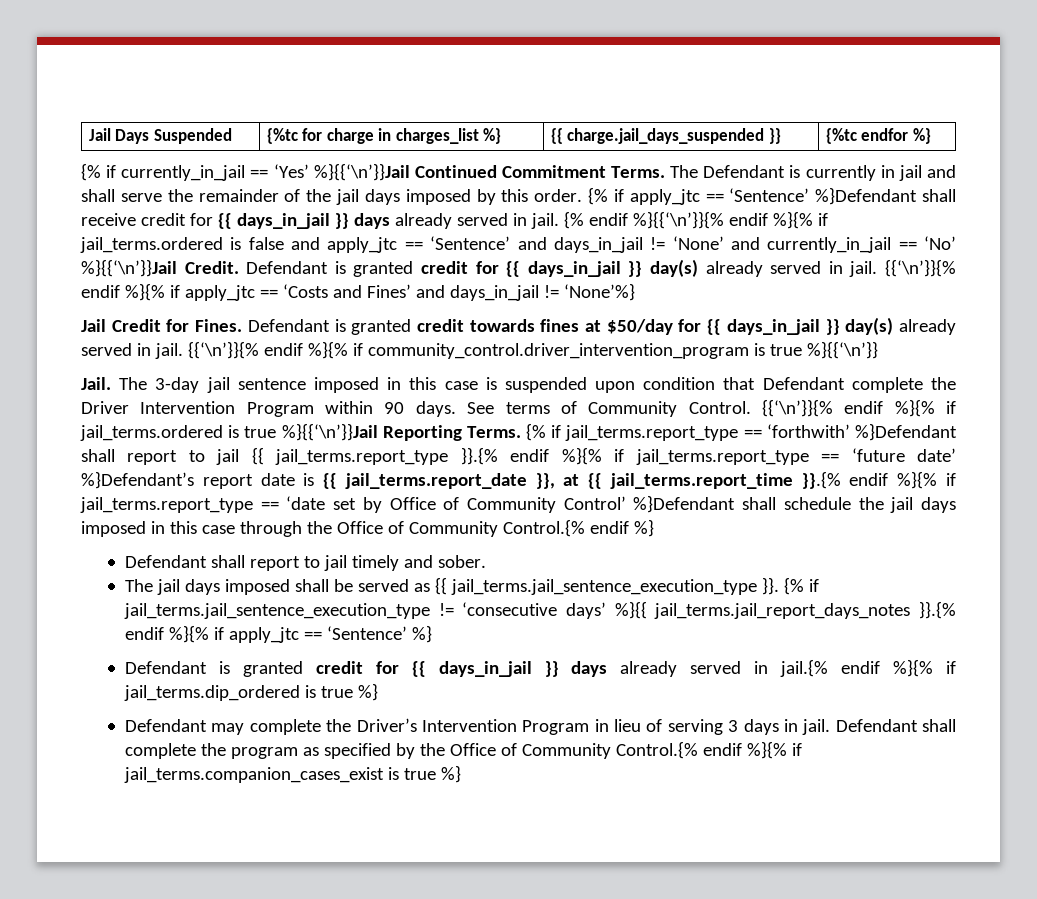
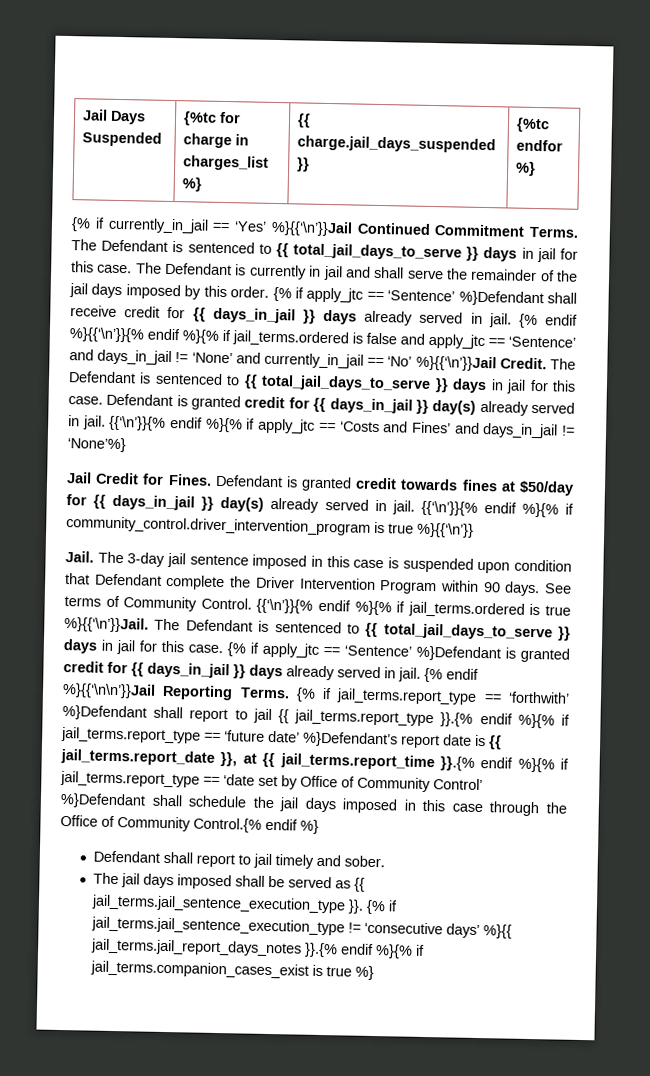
(801, 171) none -> [187,241,578,263] [71,261,247,276] sentenced to {{ total_jail_days_to_serve }} days in jail for this case. The Defendant is
(239, 267) none -> [550,358,576,370] [68,371,576,394] [68,396,103,405] The Defendant is sentenced to {{ total_jail_days_to_serve }} days in jail for this case.
[281,423,378,441] %}{{‘\n’}}Jail -> [64,617,571,641] [63,639,570,663] [63,661,479,683] [62,683,156,699] %}{{‘\n’}}Jail. The Defendant is sentenced to {{ total_jail_days_to_serve }} days in jail for this case. {% if apply_jtc == ‘Sentence’ %}Defendant is granted credit for {{ days_in_jail }} days already served in jail. {% endif %}{{‘\n\n’}}Jail
[229,625,433,643] [125,659,956,677] [124,683,379,701] [125,718,957,735] [125,741,802,759] apply_jtc == ‘Sentence’ %} // Defendant is granted credit for {{ days_in_jail }} days already served in jail.{% endif %}{% if jail_terms.dip_ordered is true %} // Defendant may complete the Driver’s Intervention Program in lieu of serving 3 days in jail. Defendant shall complete the program as specified by the Office of Community Control.{% endif %}{% if -> (425, 950) none

